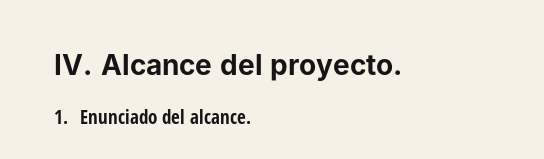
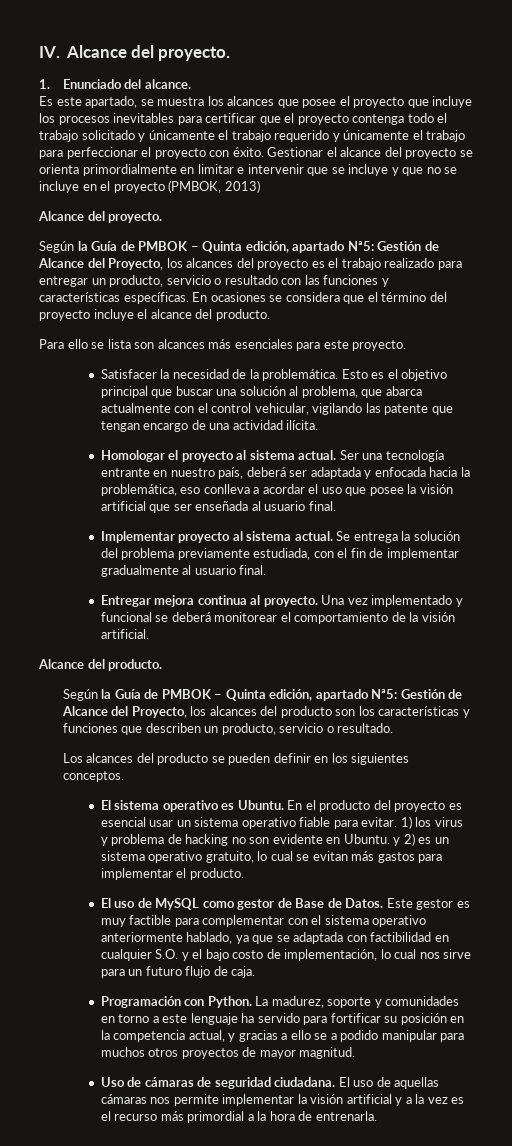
(251, 116) none -> [39,96,473,108] [39,113,448,125] [39,130,466,142] [39,147,473,159] [39,164,458,176] [39,180,260,193] [38,211,163,223] [39,241,439,253] [38,258,462,270] [39,275,389,287] [39,292,447,304] [39,309,270,321] [39,339,407,351] [100,369,448,381] [100,386,422,398] [100,403,453,415] [100,420,319,432] [100,450,444,462] [100,467,470,479] [100,484,453,496] [100,501,336,513] [100,531,460,543] [100,548,459,560] [100,565,267,577] [100,595,463,607] [100,612,455,624] [100,629,149,639] [38,659,163,671] [62,689,463,701] [61,706,470,718] [62,723,394,735] [62,753,410,765] [62,771,124,782] [100,800,462,812] [100,816,463,829] [100,833,449,846] [100,851,443,863] [100,868,244,880] [100,898,470,910] [100,915,427,927] [100,932,449,944] [100,949,472,961] [100,966,256,978] [100,996,460,1008] [100,1013,465,1025] [100,1030,465,1042] [100,1047,356,1059] [100,1077,440,1089] [100,1094,465,1106] [100,1111,377,1123] // Es este apartado, se muestra los alcances que posee el proyecto que incluye los procesos inevitables para certificar que el proyecto contenga todo el trabajo solicitado y únicamente el trabajo requerido y únicamente el trabajo para perfeccionar el proyecto con éxito. Gestionar el alcance del proyecto se orienta primordialmente en limitar e intervenir que se incluye y que no se incluye en el proyecto (PMBOK, 2013) // Alcance del proyecto. // Según la Guía de PMBOK – Quinta edición, apartado Nª5: Gestión de Alcance del Proyecto, los alcances del proyecto es el trabajo realizado para entregar un producto, servicio o resultado con las funciones y características específicas. En ocasiones se considera que el término del proyecto incluye el alcance del producto. // Para ello se lista son alcances más esenciales para este proyecto. // Satisfacer la necesidad de la problemática. Esto es el objetivo principal que buscar una solución al problema, que abarca actualmente con el control vehicular, vigilando las patente que tengan encargo de una actividad ilícita. // Homologar el proyecto al sistema actual. Ser una tecnología entrante en nuestro país, deberá ser adaptada y enfocada hacia la problemática, eso conlleva a acordar el uso que posee la visión artificial que ser enseñada al usuario final. // Implementar proyecto al sistema actual. Se entrega la solución del problema previamente estudiada, con el fin de implementar gradualmente al usuario final. // Entregar mejora continua al proyecto. Una vez implementado y funcional se deberá monitorear el comportamiento de la visión artificial. // Alcance del producto. // Según la Guía de PMBOK – Quinta edición, apartado Nª5: Gestión de Alcance del Proyecto, los alcances del producto son los características y funciones que describen un producto, servicio o resultado. // Los alcances del producto se pueden definir en los siguientes conceptos. // El sistema operativo es Ubuntu. En el producto del proyecto es esencial usar un sistema operativo fiable para evitar. 1) los virus y problema de hacking no son evidente en Ubuntu. y 2) es un sistema operativo gratuito, lo cual se evitan más gastos para implementar el producto. // El uso de MySQL como gestor de Base de Datos. Este gestor es muy factible para complementar con el sistema operativo anteriormente hablado, ya que se adaptada con factibilidad en cualquier S.O. y el bajo costo de implementación, lo cual nos sirve para un futuro flujo de caja. // Programación con Python. La madurez, soporte y comunidades en torno a este lenguaje ha servido para fortificar su posición en la competencia actual, y gracias a ello se a podido manipular para muchos otros proyectos de mayor magnitud. // Uso de cámaras de seguridad ciudadana. El uso de aquellas cámaras nos permite implementar la visión artificial y a la vez es el recurso más primordial a la hora de entrenarla.

